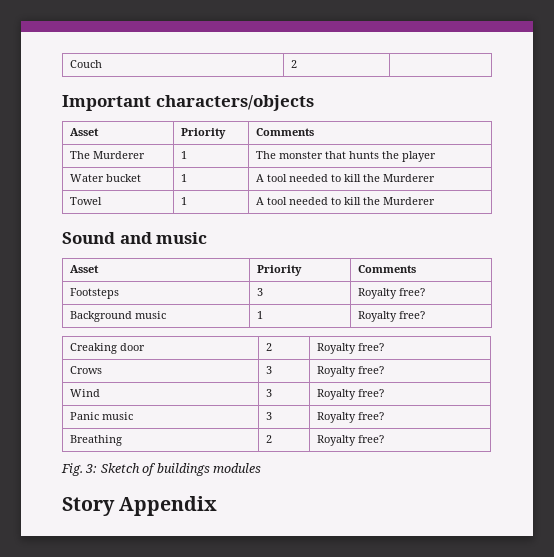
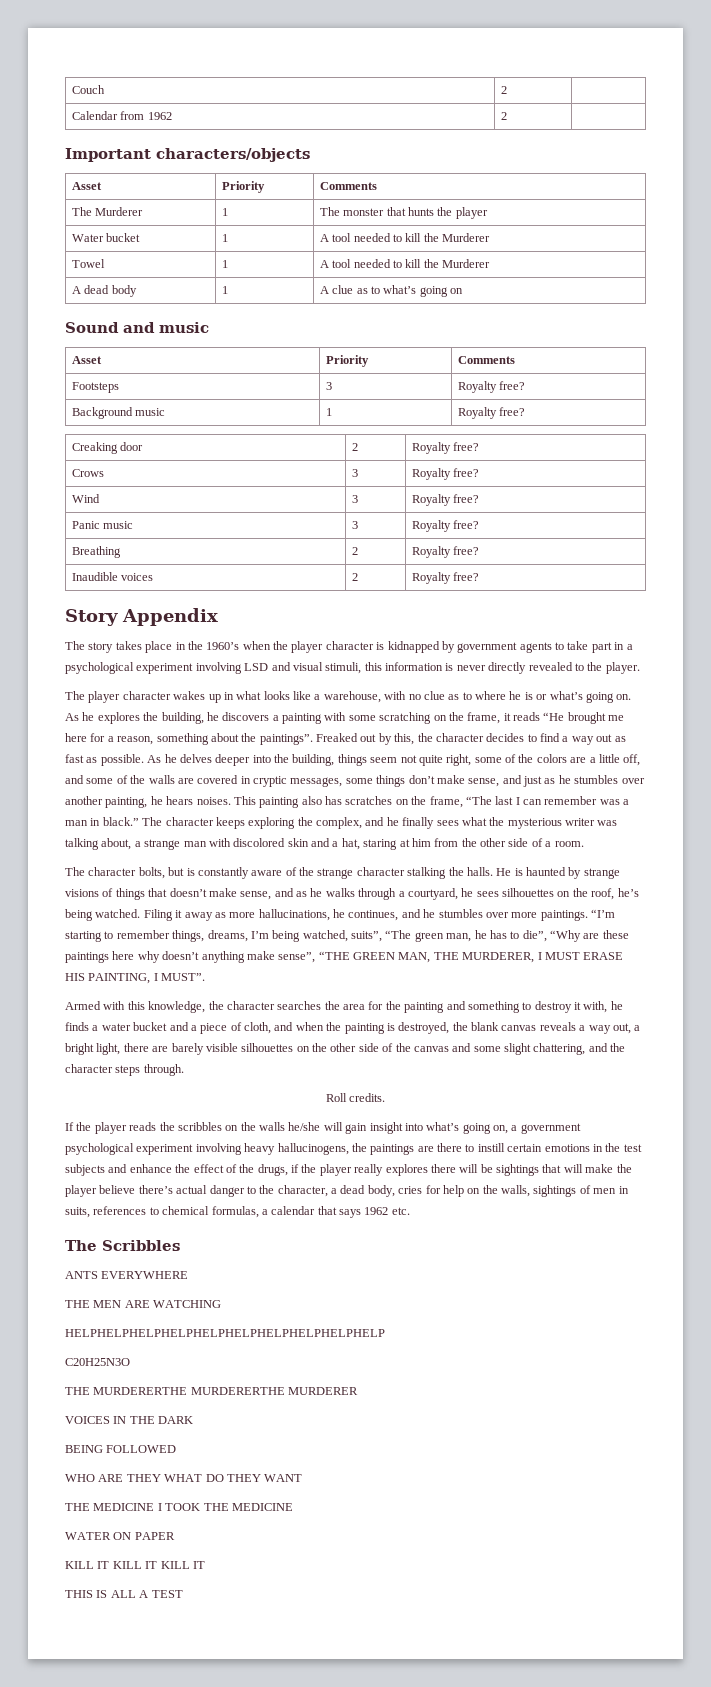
(298, 64) none -> [71,111,172,120] [500,112,507,120] // Calendar from 1962 | 2 |
(436, 201) none -> [71,285,137,297] [221,286,228,294] [319,285,464,297] // A dead body | 1 | A clue as to what’s going on
[61,463,261,476] [62,496,218,516] // Fig. 3: Sketch of buildings modules // Story Appendix -> [71,572,154,581] [351,573,358,581] [411,572,480,584] [65,608,218,626] [65,641,633,653] [65,662,640,674] [65,691,632,703] [65,712,625,724] [65,733,626,745] [65,754,641,766] [65,775,645,787] [65,796,630,808] [65,817,618,829] [65,838,584,850] [65,867,620,879] [65,888,639,900] [65,909,615,921] [65,930,629,942] [65,951,624,963] [65,973,206,984] [65,1001,623,1013] [65,1022,641,1034] [65,1043,626,1055] [65,1064,184,1076] [325,1093,386,1102] [65,1122,581,1134] [65,1143,642,1155] [65,1164,632,1176] [65,1185,629,1197] [65,1206,410,1218] [65,1240,180,1251] [65,1271,189,1279] [65,1300,222,1308] [65,1329,385,1337] [65,1358,130,1366] [65,1387,359,1395] [65,1416,194,1424] [65,1445,177,1453] [65,1474,303,1482] [65,1503,293,1511] [65,1532,175,1540] [65,1561,205,1569] [65,1590,183,1598] // Inaudible voices | 2 | Royalty free? // Story Appendix // The story takes place in the 1960’s when the player character is kidnapped by government agents to take part in a psychological experiment involving LSD and visual stimuli, this information is never directly revealed to the player. // The player character wakes up in what looks like a warehouse, with no clue as to where he is or what’s going on. As he explores the building, he discovers a painting with some scratching on the frame, it reads “He brought me here for a reason, something about the paintings”. Freaked out by this, the character decides to find a way out as fast as possible. As he delves deeper into the building, things seem not quite right, some of the colors are a little off, and some of the walls are covered in cryptic messages, some things don’t make sense, and just as he stumbles over another painting, he hears noises. This painting also has scratches on the frame, “The last I can remember was a man in black.” The character keeps exploring the complex, and he finally sees what the mysterious writer was talking about, a strange man with discolored skin and a hat, staring at him from the other side of a room. // The character bolts, but is constantly aware of the strange character stalking the halls. He is haunted by strange visions of things that doesn’t make sense, and as he walks through a courtyard, he sees silhouettes on the roof, he’s being watched. Filing it away as more hallucinations, he continues, and he stumbles over more paintings. “I’m starting to remember things, dreams, I’m being watched, suits”, “The green man, he has to die”, “Why are these paintings here why doesn’t anything make sense”, “THE GREEN MAN, THE MURDERER, I MUST ERASE HIS PAINTING, I MUST”. // Armed with this knowledge, the character searches the area for the painting and something to destroy it with, he finds a water bucket and a piece of cloth, and when the painting is destroyed, the blank canvas reveals a way out, a bright light, there are barely visible silhouettes on the other side of the canvas and some slight chattering, and the character steps through. // Roll credits. // If the player reads the scribbles on the walls he/she will gain insight into what’s going on, a government psychological experiment involving heavy hallucinogens, the paintings are there to instill certain emotions in the test subjects and enhance the effect of the drugs, if the player really explores there will be sightings that will make the player believe there’s actual danger to the character, a dead body, cries for help on the walls, sightings of men in suits, references to chemical formulas, a calendar that says 1962 etc. // The Scribbles // ANTS EVERYWHERE // THE MEN ARE WATCHING // HELPHELPHELPHELPHELPHELPHELPHELPHELPHELP // C20H25N3O // THE MURDERERTHE MURDERERTHE MURDERER // VOICES IN THE DARK // BEING FOLLOWED // WHO ARE THEY WHAT DO THEY WANT // THE MEDICINE I TOOK THE MEDICINE // WATER ON PAPER // KILL IT KILL IT KILL IT // THIS IS ALL A TEST

